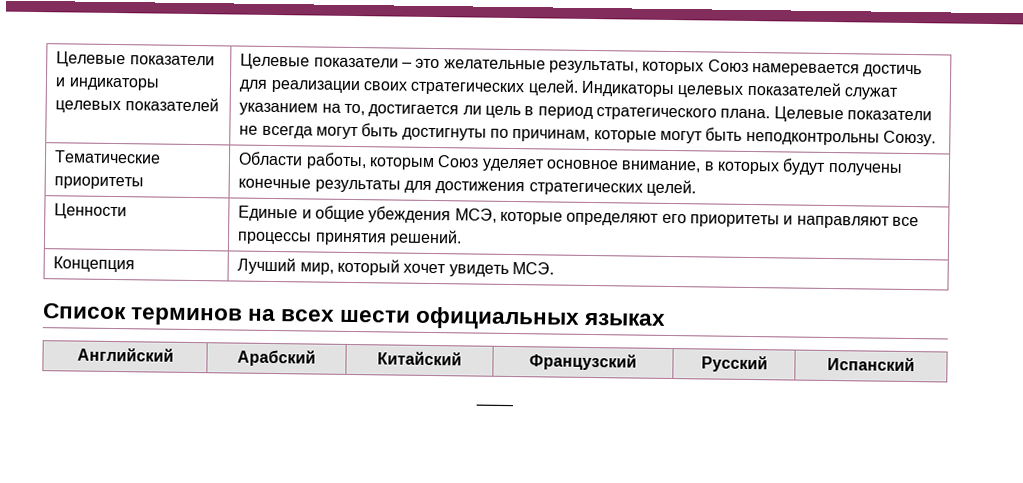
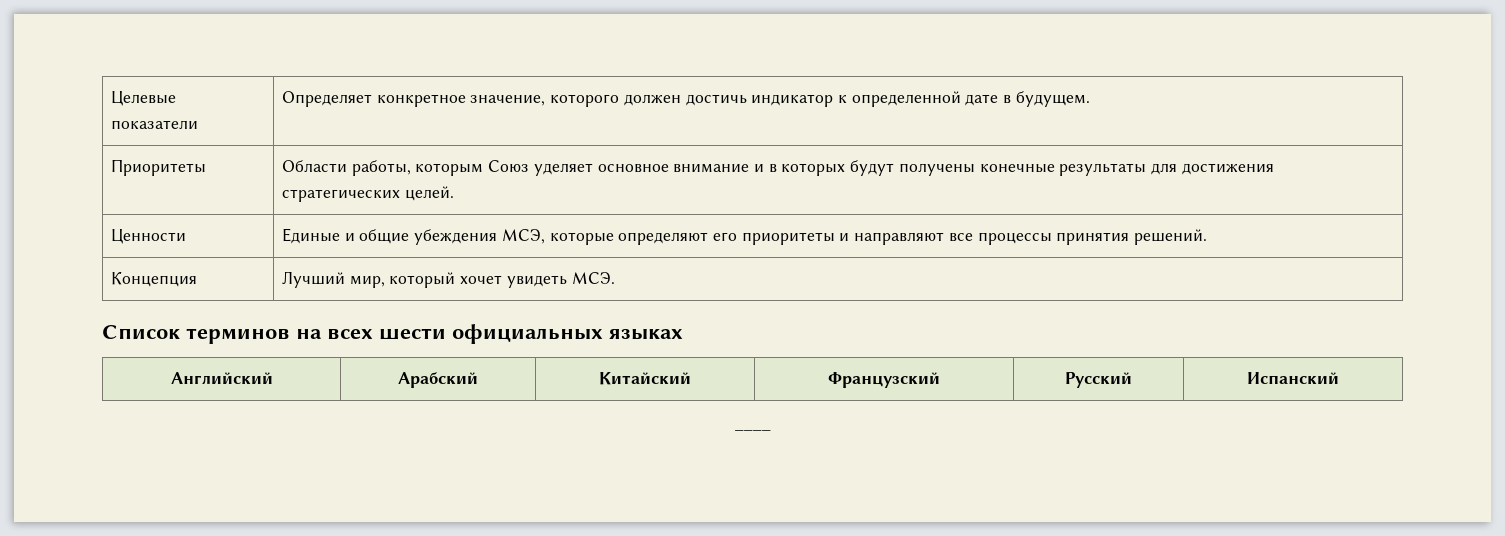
[56,51,215,68] [55,77,160,91] [55,97,219,114] [240,53,923,78] [239,79,898,100] [239,102,932,123] [239,123,936,147] [54,150,162,164] [54,176,145,190] Целевые показатели и индикаторы целевых показателей | Целевые показатели – это желательные результаты, которых Союз намеревается достичь для реализации своих стратегических целей. Индикаторы целевых показателей служат указанием на то, достигается ли цель в период стратегического плана. Целевые показатели не всегда могут быть достигнуты по причинам, которые могут быть неподконтрольны Союзу. // Тематические приоритеты -> [110,91,176,106] [110,120,198,129] [281,91,1090,107] [110,159,206,176] Целевые показатели | Определяет конкретное значение, которого должен достичь индикатор к определенной дате в будущем. // Приоритеты
[621,160,702,173] внимание, -> [673,163,765,173] внимание и

